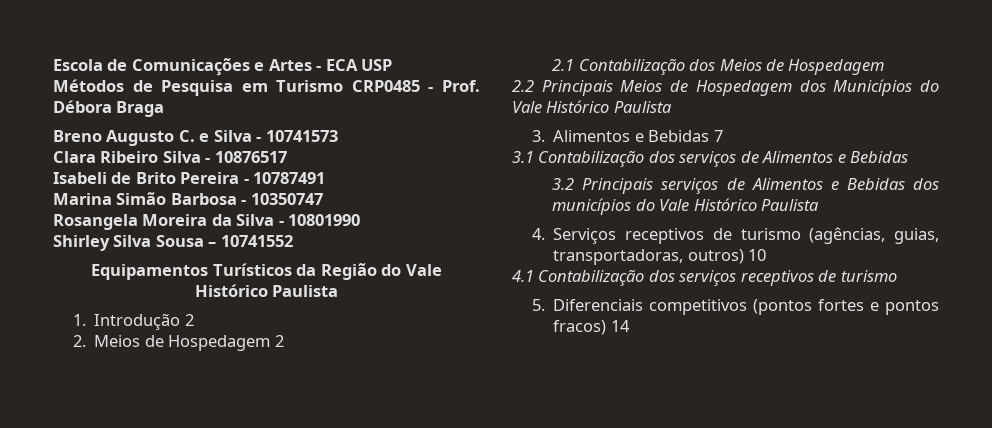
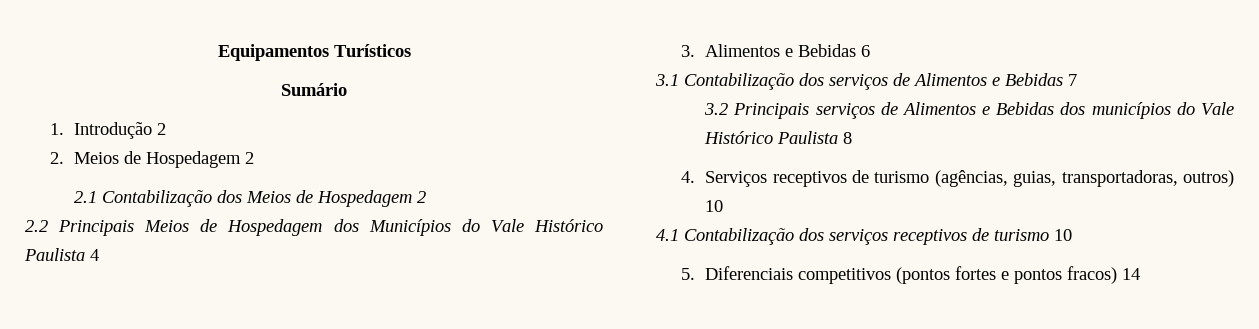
[53,58,393,76] [53,79,480,96] [53,100,165,117] [53,130,338,146] [53,151,287,163] [53,172,326,184] [53,192,323,205] [53,214,361,230] [53,235,293,251] [91,263,442,280] [194,284,339,297] Escola de Comunicações e Artes - ECA USP // Métodos de Pesquisa em Turismo CRP0485 - Prof. Débora Braga // Breno Augusto C. e Silva - 10741573 // Clara Ribeiro Silva - 10876517 // Isabeli de Brito Pereira - 10787491 // Marina Simão Barbosa - 10350747 // Rosangela Moreira da Silva - 10801990 // Shirley Silva Sousa – 10741552 // Equipamentos Turísticos da Região do Vale Histórico Paulista -> [217,44,411,61] [281,83,347,96] Equipamentos Turísticos // Sumário
(885, 67) none -> [417,191,427,203] 2
(672, 107) none -> [90,249,99,261] 4
[713,130,723,142] 7 -> [861,45,871,57] 6
(909, 157) none -> [1068,74,1077,86] 7
(819, 205) none -> [843,132,853,144] 8
(897, 276) none -> [1054,229,1072,241] 10

